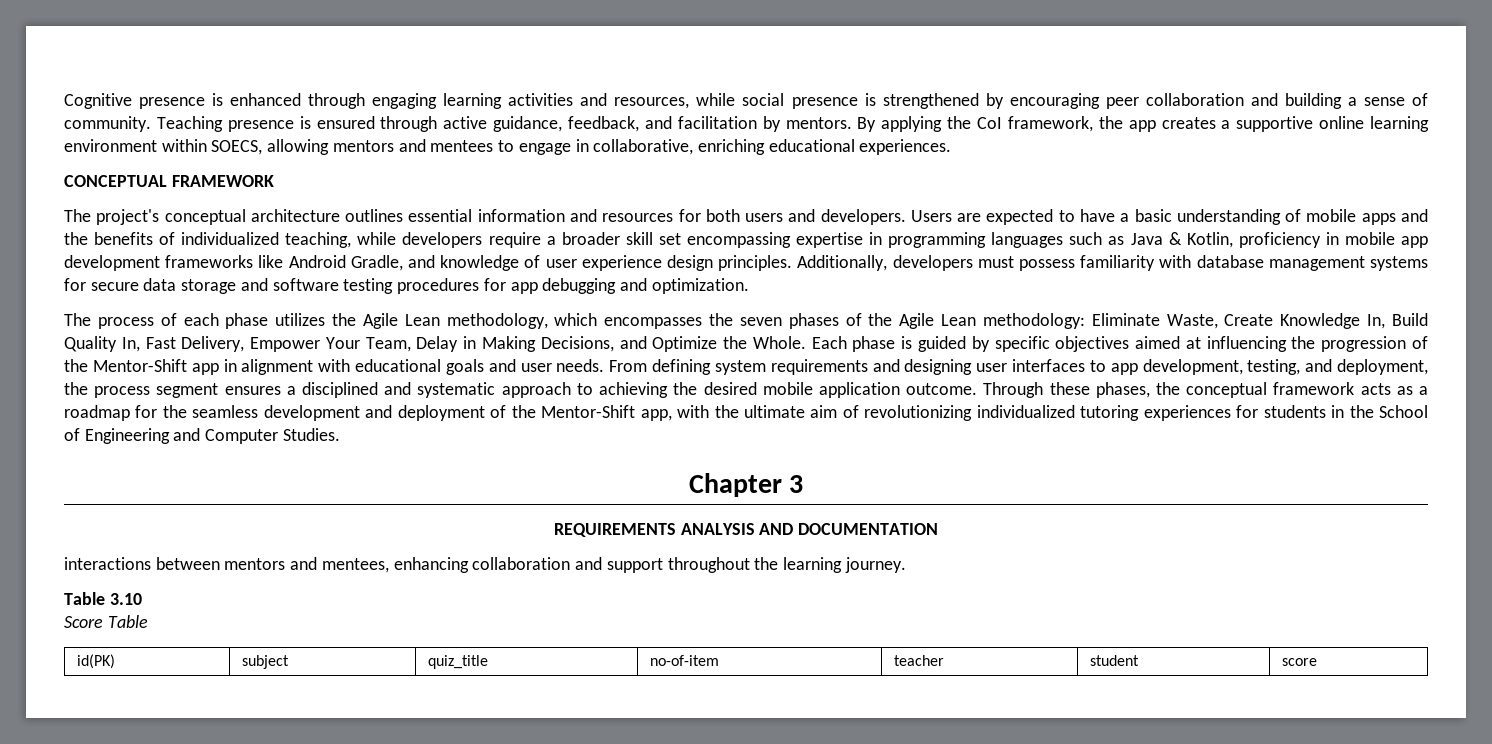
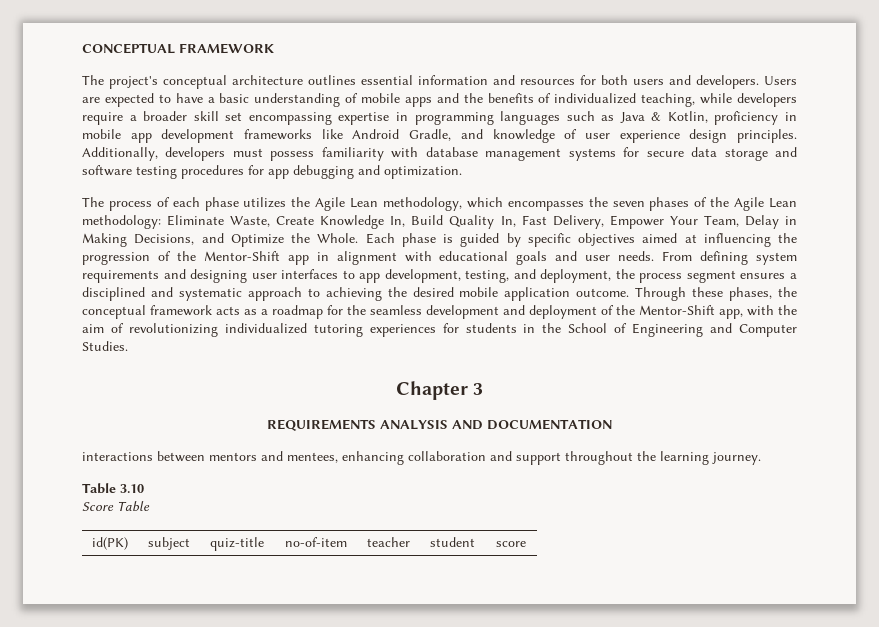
[64,93,1428,109] [64,116,1429,132] [64,139,952,155] Cognitive presence is enhanced through engaging learning activities and resources, while social presence is strengthened by encouraging peer collaboration and building a sense of community. Teaching presence is ensured through active guidance, feedback, and facilitation by mentors. By applying the CoI framework, the app creates a supportive online learning environment within SOECS, allowing mentors and mentees to engage in collaborative, enriching educational experiences. // -> (82, 48) none
[743,405,805,418] ultimate -> (797, 310) none
[428,655,489,669] quiz_title -> [209,537,264,551] quiz-title

